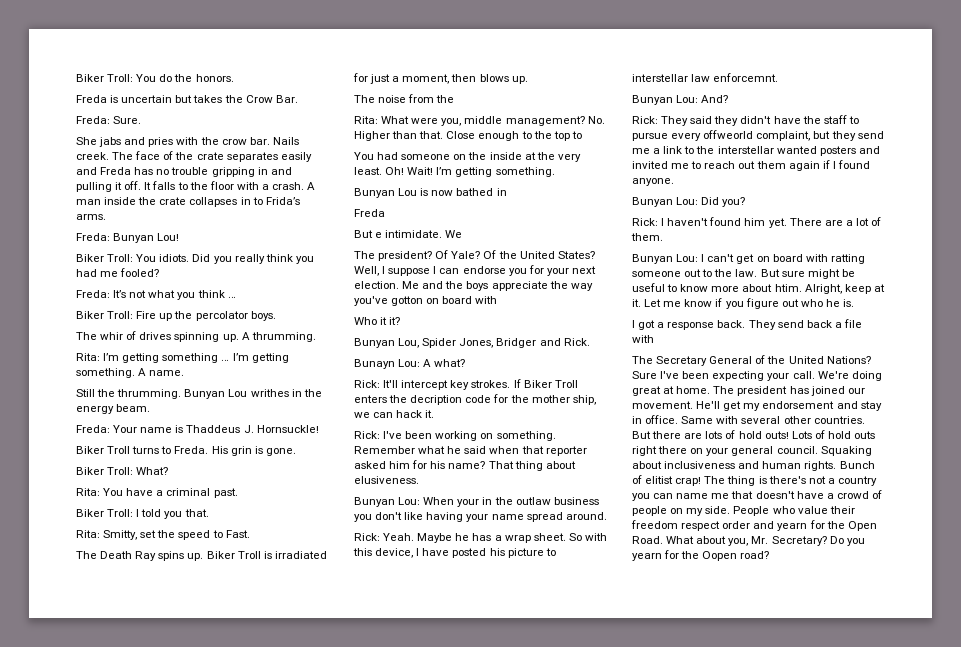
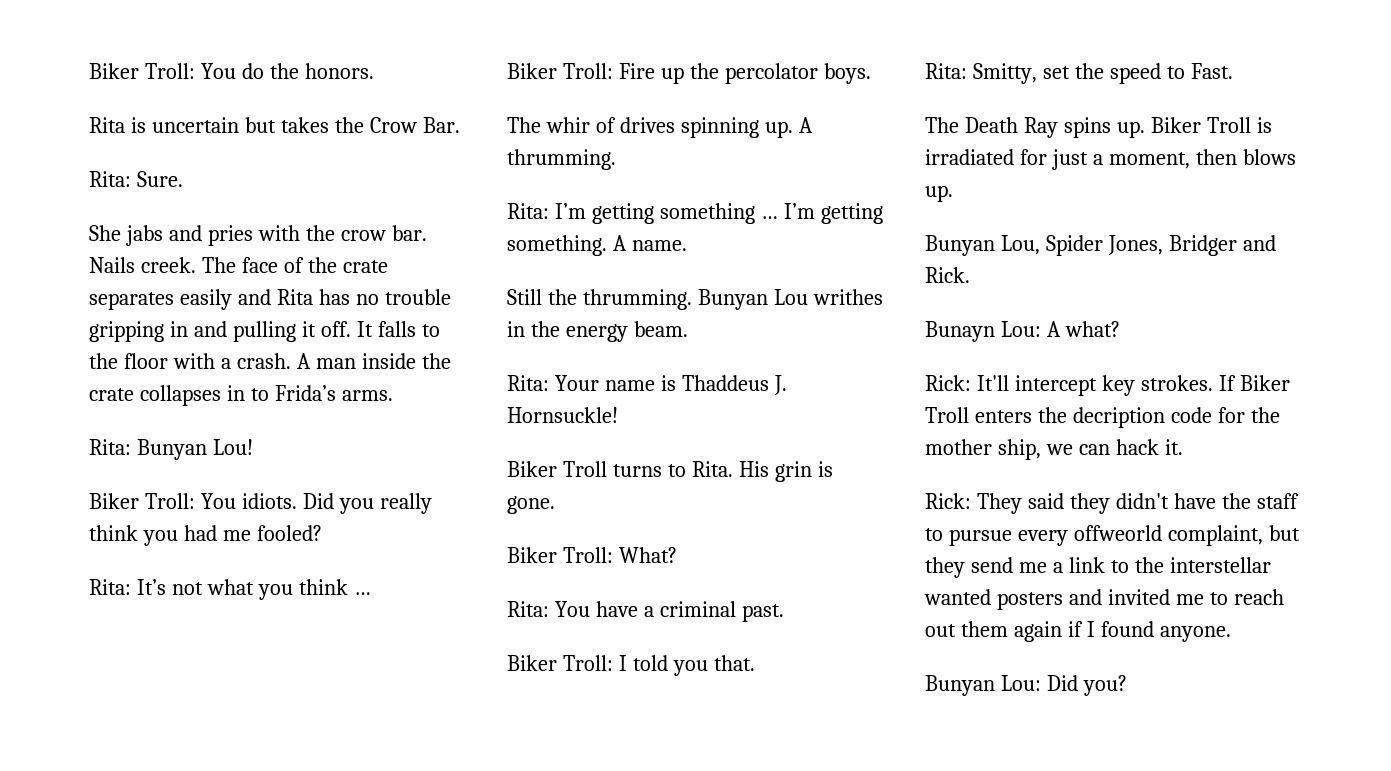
[76,95,107,103] Freda -> [89,117,125,133] Rita
[76,116,110,124] Freda: -> [89,171,131,187] Rita:
[100,167,132,175] Freda -> [276,289,313,305] Rita
[76,233,110,241] Freda: -> [89,439,131,455] Rita:
[76,290,110,298] Freda: -> [89,579,131,595] Rita:
[76,425,110,433] Freda: -> [507,375,549,391] Rita:
[174,446,209,454] Freda. -> [691,461,733,477] Rita.
[354,94,455,103] [354,116,605,126] [354,131,582,141] [354,152,581,162] [354,167,555,177] [354,188,507,198] [354,209,385,217] [354,230,463,238] [354,250,595,261] [354,265,596,276] [354,281,593,291] [354,296,498,306] [354,317,401,325] // The noise from the // Rita: What were you, middle management? No. Higher than that. Close enough to the top to // You had someone on the inside at the very least. Oh! Wait! I’m getting something. // Bunyan Lou is now bathed in // Freda // But e intimidate. We // The president? Of Yale? Of the United States? Well, I suppose I can endorse you for your next election. Me and the boys appreciate the way you've gotton on board with // Who it it? -> (953, 193) none
[354,431,556,441] [354,446,587,456] [354,460,576,471] [354,476,419,484] [354,497,599,507] [354,512,607,522] [354,533,607,543] [353,548,556,558] [632,73,779,82] [632,95,729,105] // Rick: I've been working on something. Remember what he said when that reporter asked him for his name? That thing about elusiveness. // Bunyan Lou: When your in the outlaw business you don't like having your name spread around. // Rick: Yeah. Maybe he has a wrap sheet. So with this device, I have posted his picture to interstellar law enforcemnt. // Bunyan Lou: And? -> (1183, 447) none
[632,217,882,228] [631,233,663,241] [632,254,865,264] [632,269,855,279] [632,283,885,294] [632,298,855,309] [632,319,862,330] [632,335,654,343] [632,355,871,366] [632,371,882,381] [632,386,865,396] [632,401,882,411] [632,415,865,424] [632,430,876,439] [632,446,872,456] [632,461,875,471] [632,475,877,486] [632,490,882,501] [632,506,855,516] [631,520,877,531] [632,536,865,546] [632,550,770,561] // Rick: I haven't found him yet. There are a lot of them. // Bunyan Lou: I can't get on board with ratting someone out to the law. But sure might be useful to know more about htim. Alright, keep at it. Let me know if you figure out who he is. // I got a response back. They send back a file with // The Secretary General of the United Nations? Sure I've been expecting your call. We're doing great at home. The president has joined our movement. He'll get my endorsement and stay in office. Same with several other countries. But there are lots of hold outs! Lots of hold outs right there on your general council. Squaking about inclusiveness and human rights. Bunch of elitist crap! The thing is there's not a country you can name me that doesn't have a crowd of people on my side. People who value their freedom respect order and yearn for the Open Road. What about you, Mr. Secretary? Do you yearn for the Oopen road? -> (1127, 685) none

